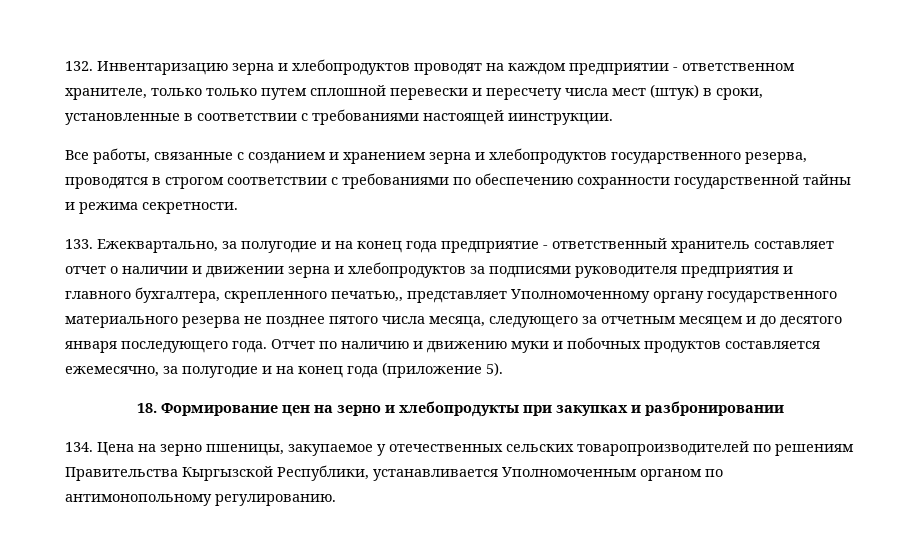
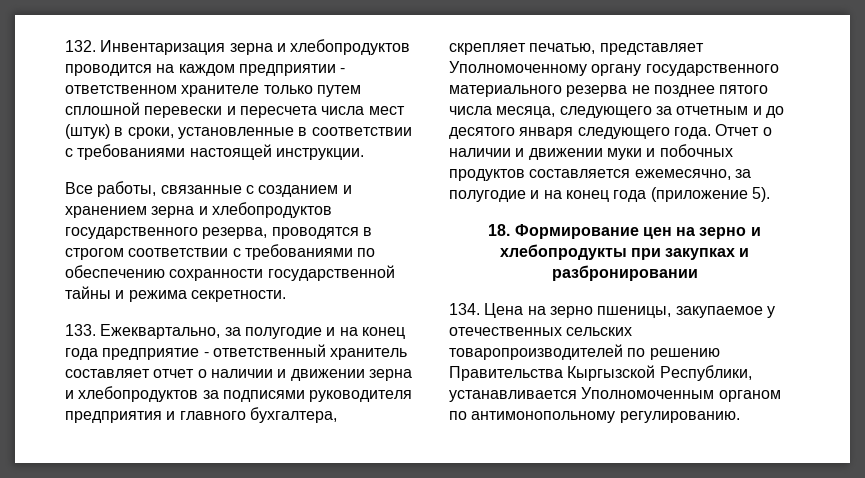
[97,59,482,75] Инвентаризацию зерна и хлебопродуктов проводят -> [100,39,411,55] [65,64,152,76] Инвентаризация зерна и хлебопродуктов проводится
[65,88,202,100] хранителе, только -> [181,85,260,97] хранителе
[486,88,562,100] пересчету -> [239,106,317,118] пересчета
[508,113,613,125] иинструкции. -> [275,148,364,160] инструкции.
[224,291,403,303] скрепленного печатью,, -> [449,43,596,55] скрепляет печатью,
[679,316,743,328] месяцем -> (749, 110) none
[121,341,228,353] последующего -> [577,127,670,139] следующего
[319,341,507,353] по наличию и движению -> [762,127,772,136] [449,148,603,160] о наличии и движении
[775,444,854,456] решениям -> [649,348,720,360] решению

